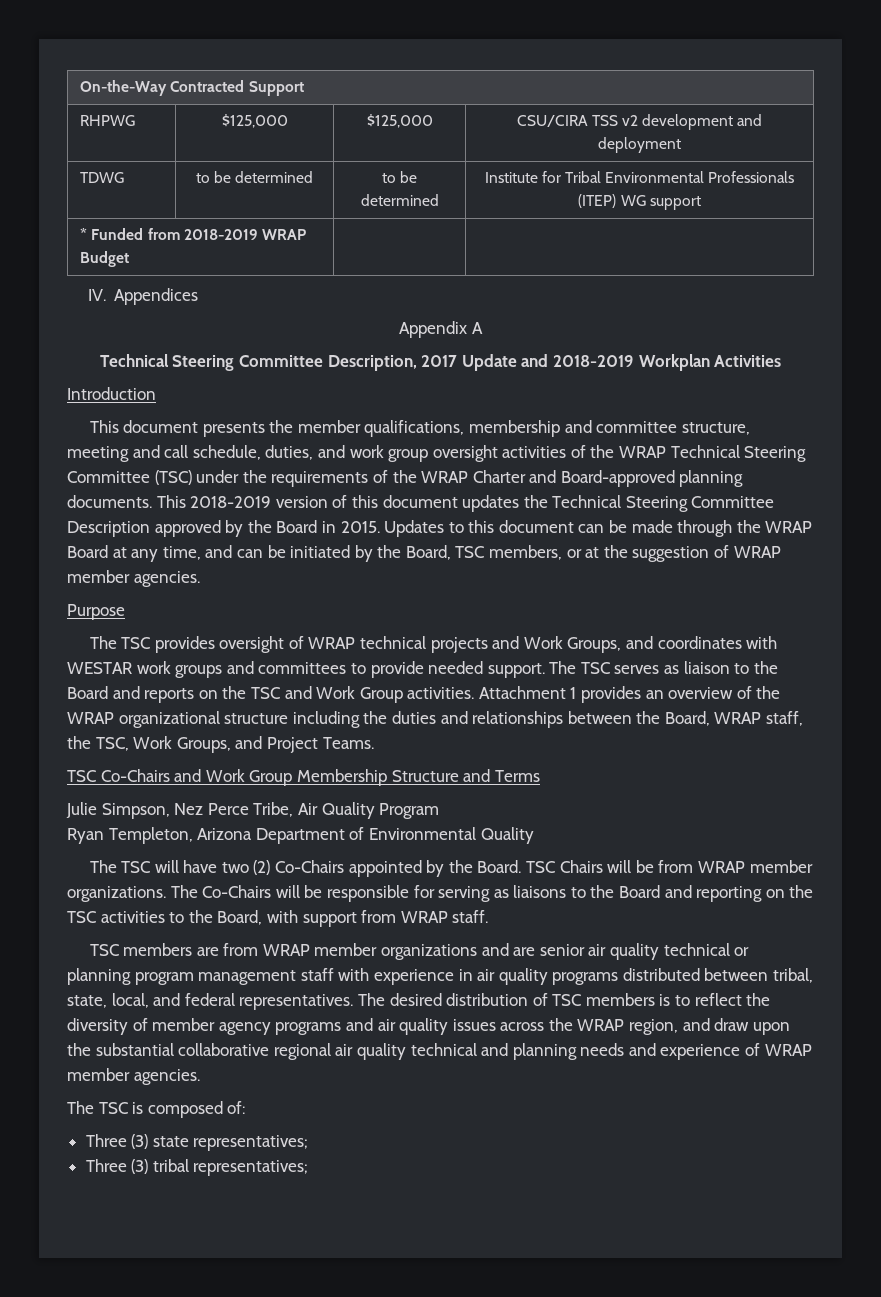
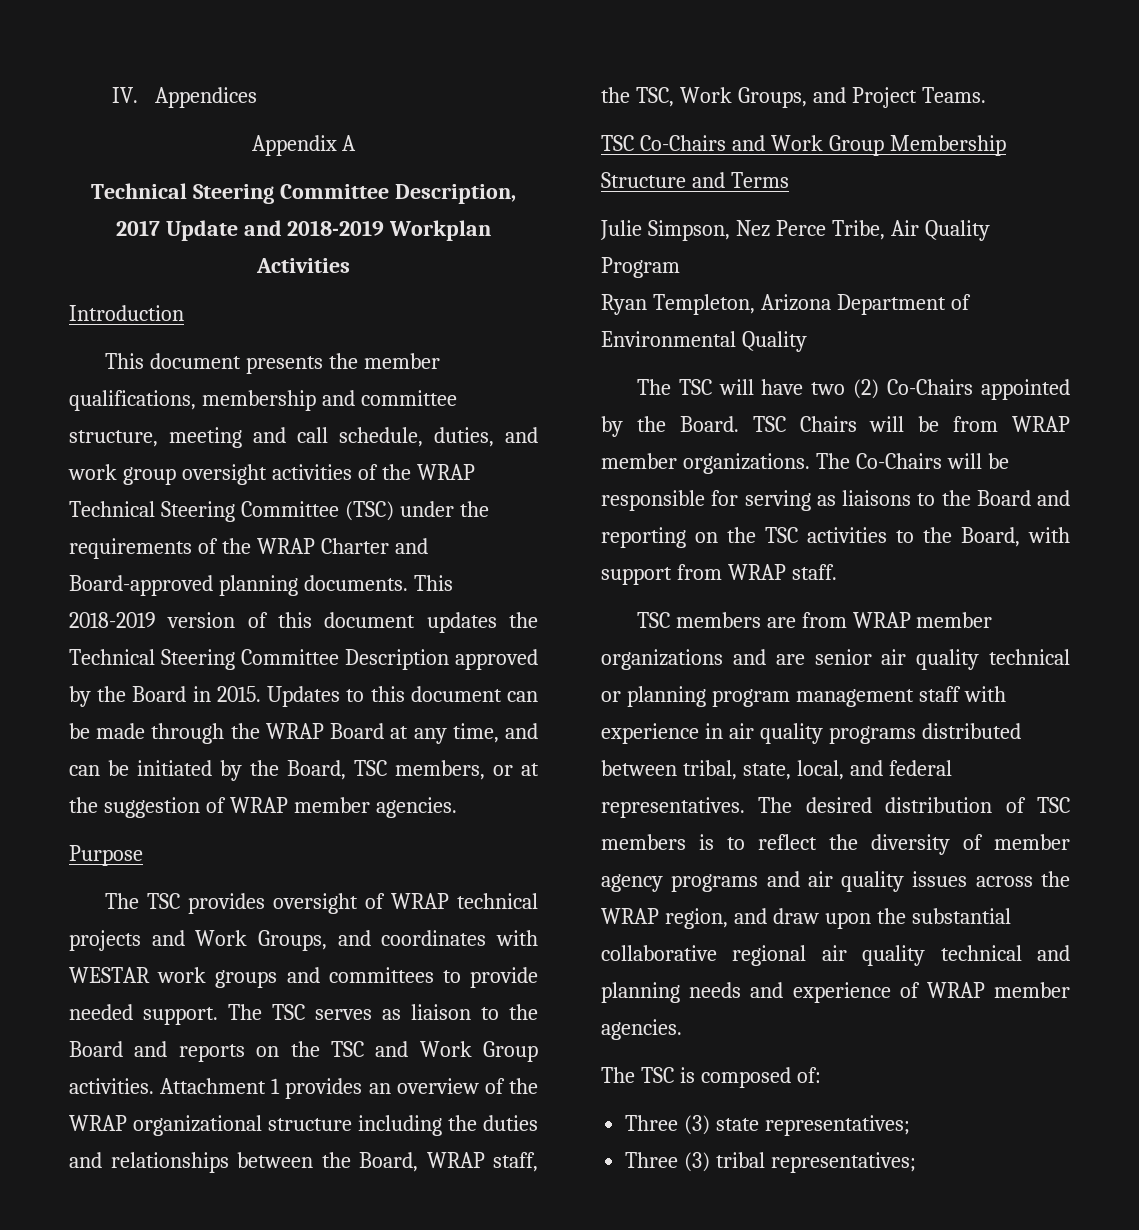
[80,80,304,96] [80,115,136,126] [221,114,288,128] [366,114,433,128] [516,114,763,130] [598,137,681,153] [80,172,125,183] [195,171,314,183] [381,171,418,183] [360,194,439,206] [484,171,795,183] [578,194,701,210] [80,228,306,240] [80,251,130,267] On-the-Way Contracted Support // RHPWG | $125,000 | $125,000 | CSU/CIRA TSS v2 development and deployment // TDWG | to be determined | to be determined | Institute for Tribal Environmental Professionals (ITEP) WG support // * Funded from 2018-2019 WRAP Budget | | // -> (111, 95) none

